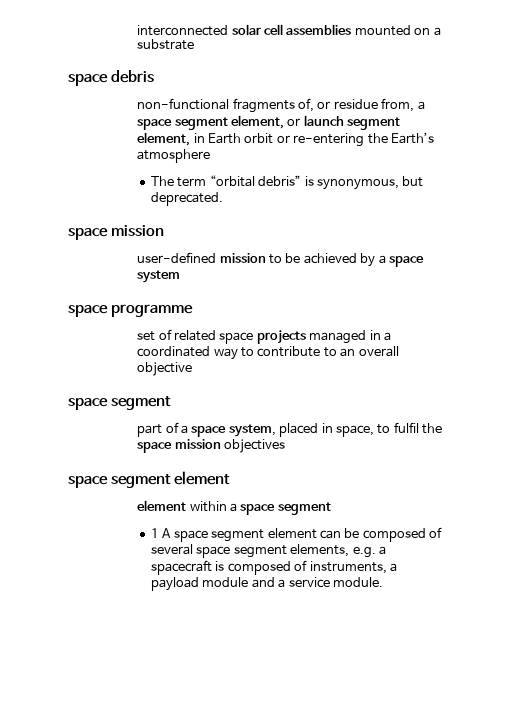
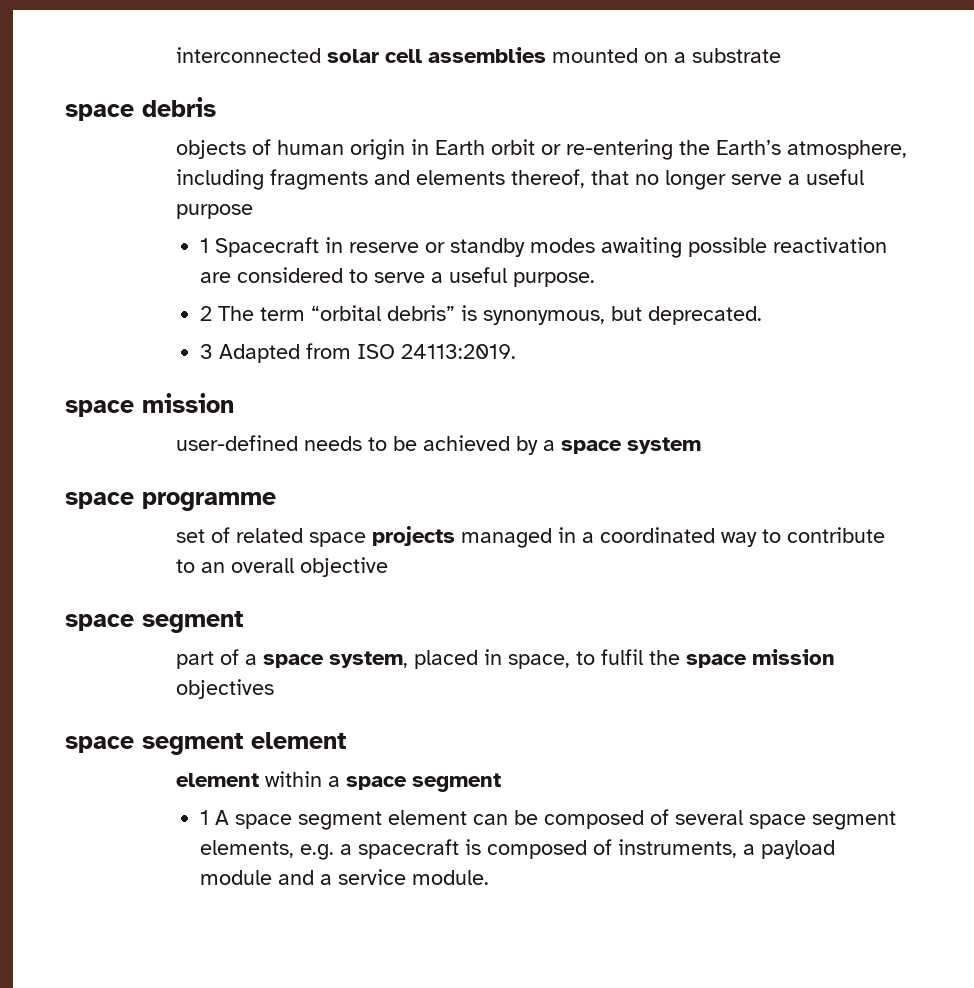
[137,98,425,113] [137,115,401,130] [137,132,191,146] non-functional fragments of, or residue from, a space segment element, or launch segment element, -> [176,139,406,160] objects of human origin
[137,149,211,163] atmosphere // -> [787,140,908,159] [176,169,865,190] [176,204,254,219] [200,237,888,258] [200,267,596,287] [200,306,213,321] atmosphere, including fragments and elements thereof, that no longer serve a useful purpose // 1 Spacecraft in reserve or standby modes awaiting possible reactivation are considered to serve a useful purpose. // 2
(224, 199) none -> [200,343,517,363] // 3 Adapted from ISO 24113:2019.
[219,253,266,263] mission -> [304,436,363,451] needs

